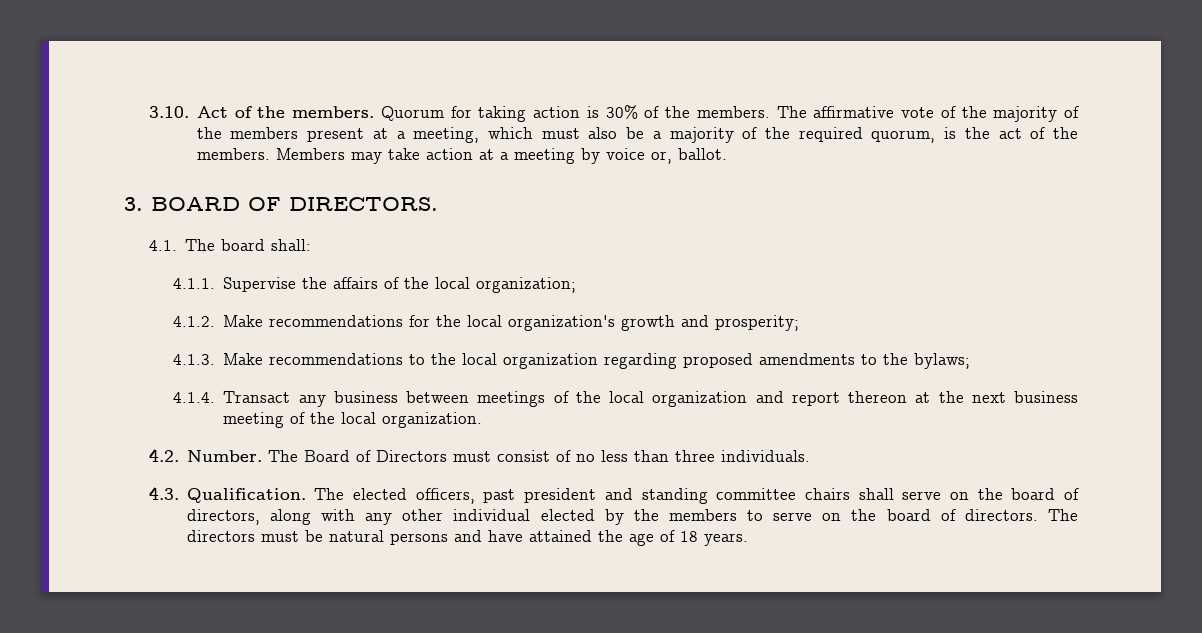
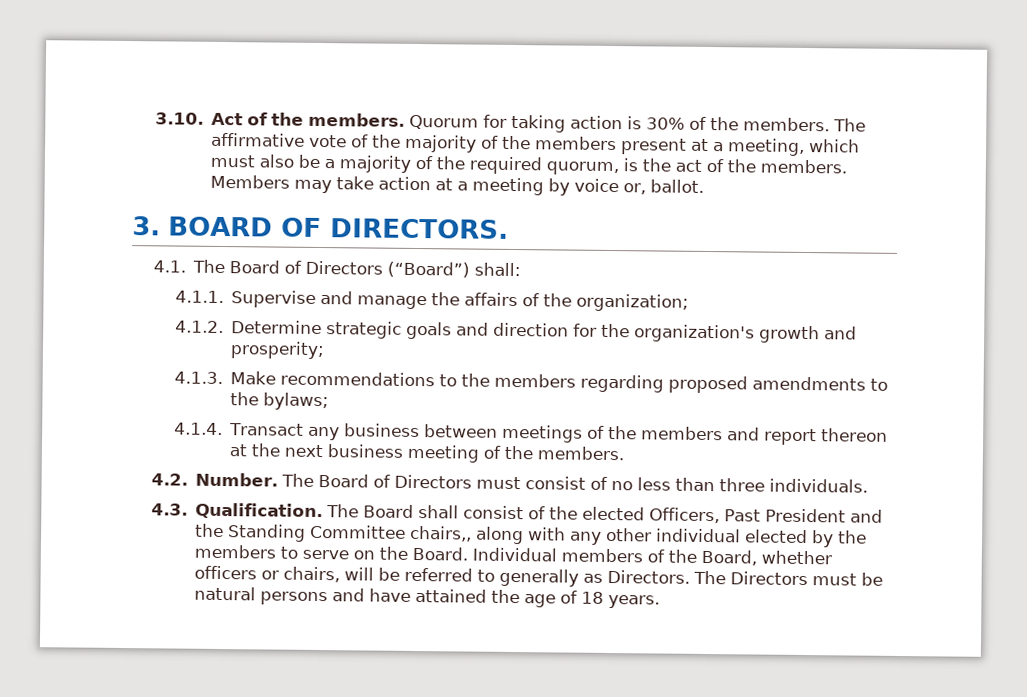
[220,239,265,251] board -> [229,260,471,278] Board of Directors (“Board”)
(297, 284) none -> [319,291,427,310] and manage
[435,277,471,289] local -> (572, 300) none
[223,315,404,327] Make recommendations -> [230,320,569,340] Determine strategic goals and direction
[467,315,503,327] local -> (630, 330) none
[462,353,599,369] local organization -> [493,373,576,388] members
[609,391,748,407] local organization -> [640,426,723,441] members
[341,412,483,428] local organization. -> [536,446,624,461] members.
[353,488,1079,504] [186,509,260,525] elected officers, past president and standing committee chairs shall serve on the board of directors, -> [363,504,884,524] [195,523,473,542] Board shall consist of the elected Officers, Past President and the Standing Committee chairs,,
[886,509,1079,521] [186,530,255,542] board of directors. The directors -> [412,546,833,566] [194,565,809,587] Board. Individual members of the Board, whether officers or chairs, will be referred to generally as Directors. The Directors

